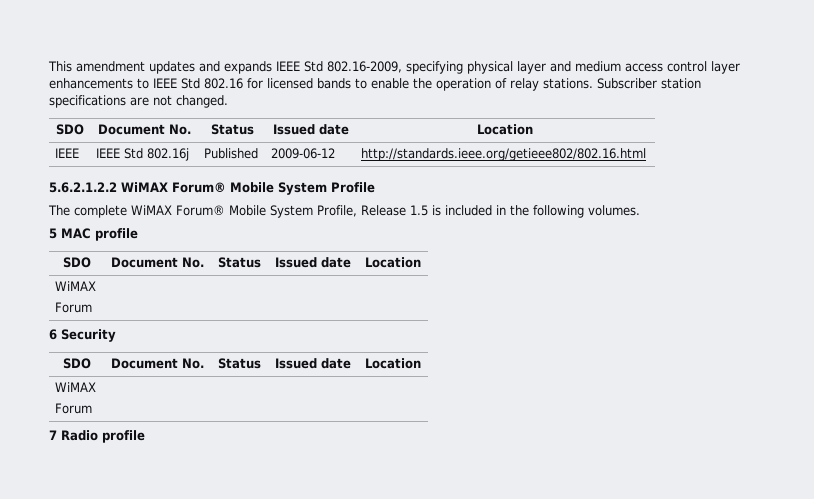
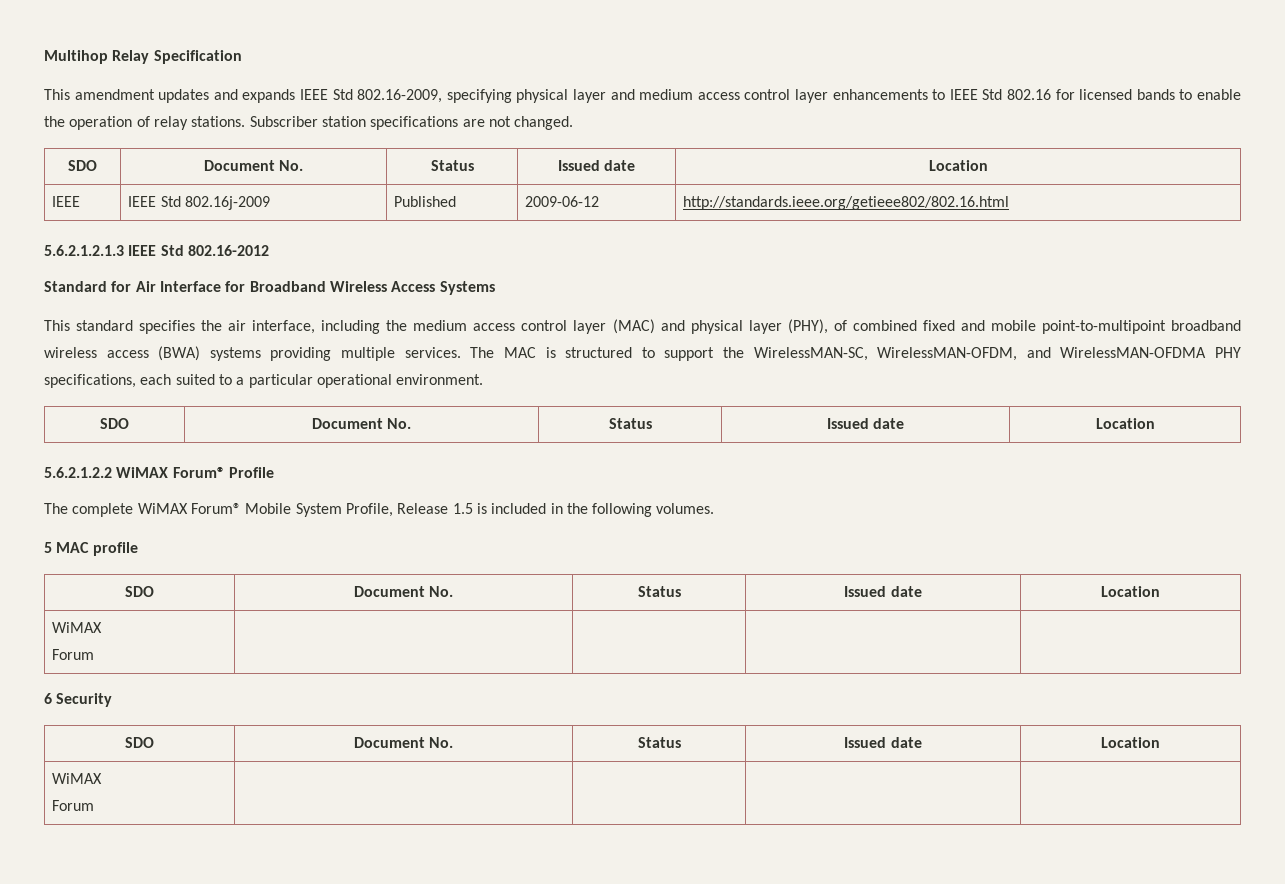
(48, 66) none -> [44,50,242,64] Multihop Relay Specification //
[147,148,190,161] 802.16j -> [185,196,271,210] 802.16j-2009
(647, 154) none -> [44,245,269,256] [44,281,495,295] [44,319,1242,334] [44,346,1241,361] [44,374,484,388] [100,418,129,429] [311,418,412,429] [608,418,652,429] [826,418,905,429] [1095,418,1155,429] // 5.6.2.1.2.1.3 IEEE Std 802.16-2012 // Standard for Air Interface for Broadband Wireless Access Systems // This standard specifies the air interface, including the medium access control layer (MAC) and physical layer (PHY), of combined fixed and mobile point-to-multipoint broadband wireless access (BWA) systems providing multiple services. The MAC is structured to support the WirelessMAN-SC, WirelessMAN-OFDM, and WirelessMAN-OFDMA PHY specifications, each suited to a particular operational environment. // SDO | Document No. | Status | Issued date | Location
[230,182,327,195] Mobile System -> (225, 472) none
[49,430,145,443] // 7 Radio profile -> (95, 805) none

